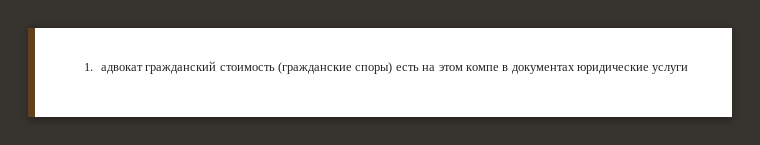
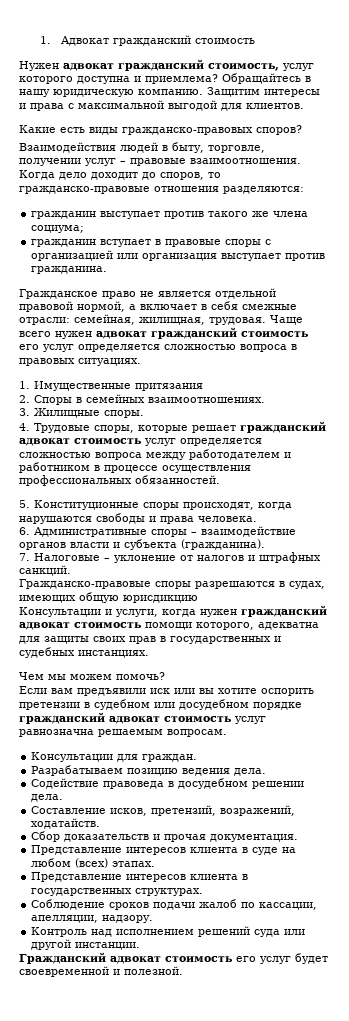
[83,61,689,74] 1. адвокат гражданский стоимость (гражданские споры) есть на этом компе в документах юридические услуги -> [39,35,255,46] [19,59,314,71] [19,73,311,84] [19,87,320,97] [19,100,304,111] [19,125,302,135] [19,142,265,153] [19,158,301,166] [19,170,221,180] [19,186,304,194] [31,211,309,219] [31,225,85,233] [31,239,272,247] [31,250,326,261] [31,266,108,274] [19,288,276,299] [19,301,297,312] [19,314,303,325] [19,327,309,339] [19,344,297,352] [19,358,141,366] [19,381,203,391] [19,394,265,405] [19,408,144,418] [19,421,326,433] [19,438,262,446] [19,449,291,460] [19,462,251,473] [19,475,220,486] [19,500,292,510] [19,513,257,524] [19,526,296,537] [19,539,265,550] [19,552,321,563] [19,565,71,576] [19,579,325,589] [19,592,198,603] [19,605,327,617] [19,622,319,630] [19,636,281,644] [19,647,149,658] [19,672,165,680] [19,686,314,696] [19,699,302,710] [19,712,266,724] [19,729,227,737] [31,752,198,762] [31,765,267,776] [31,778,305,789] [31,794,64,802] [31,805,296,816] [31,818,101,829] [31,831,299,842] [31,845,297,855] [31,858,156,868] [31,872,249,882] [31,888,204,896] [31,899,318,910] [31,915,154,923] [31,926,306,937] [31,939,141,950] [19,952,328,964] [19,966,183,977] 1. Адвокат гражданский стоимость // Нужен адвокат гражданский стоимость, услуг которого доступна и приемлема? Обращайтесь в нашу юридическую компанию. Защитим интересы и права с максимальной выгодой для клиентов. // Какие есть виды гражданско-правовых споров? // Взаимодействия людей в быту, торговле, получении услуг – правовые взаимоотношения. Когда дело доходит до споров, то гражданско-правовые отношения разделяются: // гражданин выступает против такого же члена социума; // гражданин вступает в правовые споры с организацией или организация выступает против гражданина. // Гражданское право не является отдельной правовой нормой, а включает в себя смежные отрасли: семейная, жилищная, трудовая. Чаще всего нужен адвокат гражданский стоимость его услуг определяется сложностью вопроса в правовых ситуациях. // 1. Имущественные притязания // 2. Споры в семейных взаимоотношениях. // 3. Жилищные споры. // 4. Трудовые споры, которые решает гражданский адвокат стоимость услуг определяется сложностью вопроса между работодателем и работником в процессе осуществления профессиональных обязанностей. // 5. Конституционные споры происходят, когда нарушаются свободы и права человека. // 6. Административные споры – взаимодействие органов власти и субъекта (гражданина). // 7. Налоговые – уклонение от налогов и штрафных санкций. // Гражданско-правовые споры разрешаются в судах, имеющих общую юрисдикцию // Консультации и услуги, когда нужен гражданский адвокат стоимость помощи которого, адекватна для защиты своих прав в государственных и судебных инстанциях. // Чем мы можем помочь? // Если вам предъявили иск или вы хотите оспорить претензии в судебном или досудебном порядке гражданский адвокат стоимость услуг равнозначна решаемым вопросам. // Консультации для граждан. // Разрабатываем позицию ведения дела. // Содействие правоведа в досудебном решении дела. // Составление исков, претензий, возражений, ходатайств. // Сбор доказательств и прочая документация. // Представление интересов клиента в суде на любом (всех) этапах. // Представление интересов клиента в государственных структурах. // Соблюдение сроков подачи жалоб по кассации, апелляции, надзору. // Контроль над исполнением решений суда или другой инстанции. // Гражданский адвокат стоимость его услуг будет своевременной и полезной.

